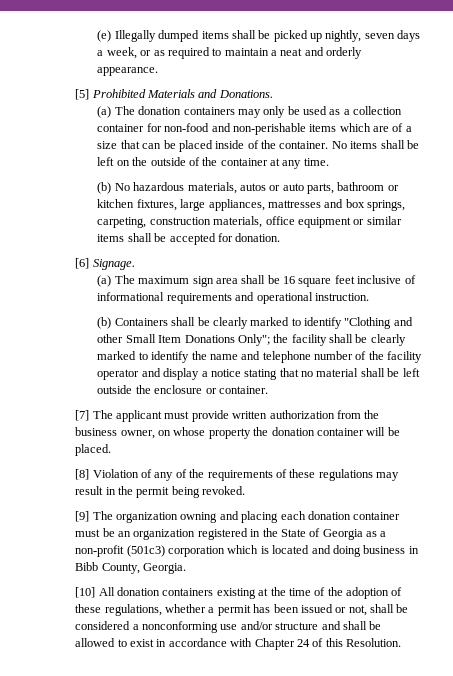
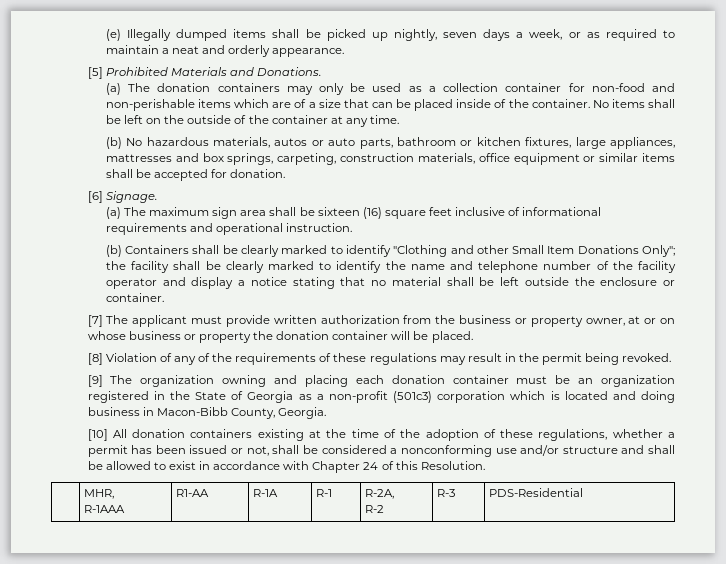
[283,276,296,284] 16 -> [317,207,382,219] sixteen (16)
[120,427,206,439] owner, on whose -> [514,316,676,327] [87,331,196,340] or property owner, at or on whose business or
[75,562,99,571] Bibb -> [156,407,228,416] Macon-Bibb
(402, 642) none -> [83,489,114,499] [83,505,125,513] [175,489,209,497] [252,489,278,497] [315,489,332,497] [364,489,394,499] [364,505,384,513] [436,489,455,497] [488,488,583,497] // | MHR, // R-1AAA | R1-AA | R-1A | R-1 | R-2A, // R-2 | R-3 | PDS-Residential

